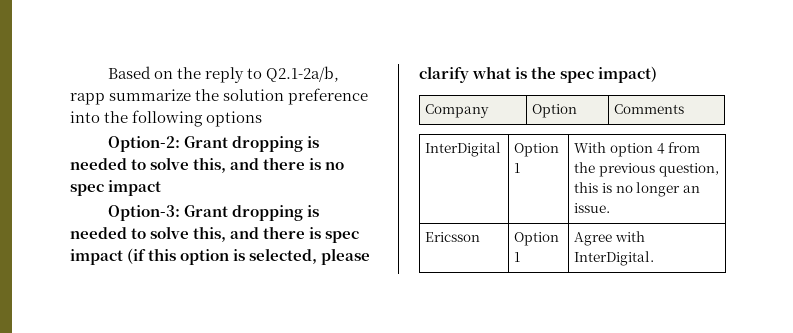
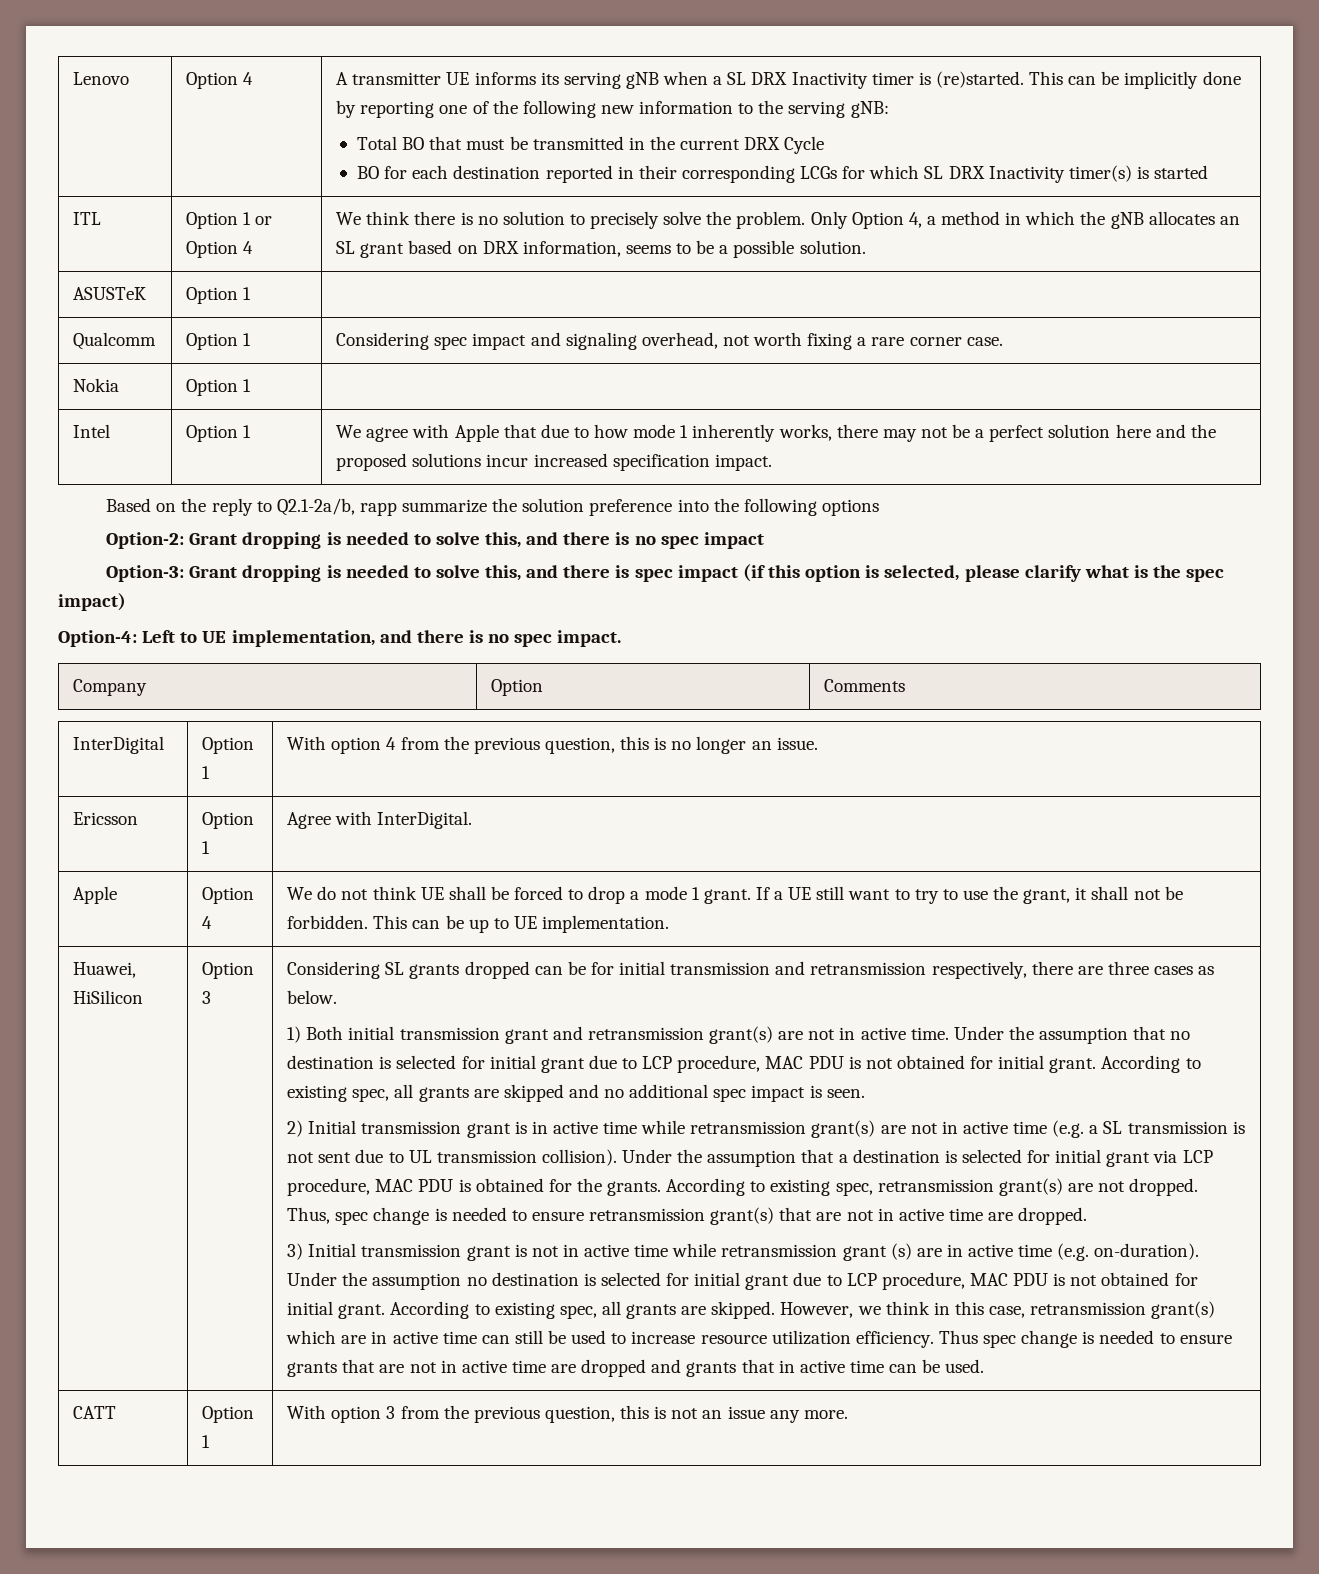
(108, 72) none -> [73,72,130,85] [186,72,254,89] [336,71,1241,89] [336,100,889,118] [357,136,825,154] [357,165,1209,183] [73,212,102,225] [186,212,273,229] [186,241,254,258] [336,211,1240,229] [336,240,866,258] [73,287,147,300] [186,287,252,304] [73,332,157,350] [186,333,252,350] [336,332,1003,350] [73,378,120,392] [186,379,252,396] [73,424,111,438] [186,425,252,442] [336,424,1216,442] [336,453,772,471] Lenovo | Option 4 | A transmitter UE informs its serving gNB when a SL DRX Inactivity timer is (re)started. This can be implicitly done by reporting one of the following new information to the serving gNB: // Total BO that must be transmitted in the current DRX Cycle // BO for each destination reported in their corresponding LCGs for which SL DRX Inactivity timer(s) is started // ITL | Option 1 or Option 4 | We think there is no solution to precisely solve the problem. Only Option 4, a method in which the gNB allocates an SL grant based on DRX information, seems to be a possible solution. // ASUSTeK | Option 1 | // Qualcomm | Option 1 | Considering spec impact and signaling overhead, not worth fixing a rare corner case. // Nokia | Option 1 | // Intel | Option 1 | We agree with Apple that due to how mode 1 inherently works, there may not be a perfect solution here and the proposed solutions incur increased specification impact. //
(658, 74) none -> [58,630,622,647] // Option-4: Left to UE implementation, and there is no spec impact.
(655, 258) none -> [73,886,118,904] [202,887,255,904] [202,916,213,929] [287,886,1183,904] [287,915,670,933] [73,962,137,978] [73,990,144,1004] [202,962,255,979] [202,991,212,1004] [287,961,1215,979] [287,990,338,1004] [287,1026,1191,1044] [287,1055,1201,1073] [287,1084,865,1102] [287,1120,1245,1138] [287,1149,1213,1167] [287,1178,1199,1196] [287,1207,1088,1225] [287,1243,1200,1261] [287,1272,1198,1290] [287,1301,1216,1319] [286,1330,1232,1348] [287,1359,985,1377] [73,1406,117,1419] [202,1406,255,1423] [202,1435,211,1448] [287,1405,848,1423] // Apple | Option 4 | We do not think UE shall be forced to drop a mode 1 grant. If a UE still want to try to use the grant, it shall not be forbidden. This can be up to UE implementation. // Huawei, HiSilicon | Option 3 | Considering SL grants dropped can be for initial transmission and retransmission respectively, there are three cases as below. // 1) Both initial transmission grant and retransmission grant(s) are not in active time. Under the assumption that no destination is selected for initial grant due to LCP procedure, MAC PDU is not obtained for initial grant. According to existing spec, all grants are skipped and no additional spec impact is seen. // 2) Initial transmission grant is in active time while retransmission grant(s) are not in active time (e.g. a SL transmission is not sent due to UL transmission collision). Under the assumption that a destination is selected for initial grant via LCP procedure, MAC PDU is obtained for the grants. According to existing spec, retransmission grant(s) are not dropped. Thus, spec change is needed to ensure retransmission grant(s) that are not in active time are dropped. // 3) Initial transmission grant is not in active time while retransmission grant (s) are in active time (e.g. on-duration). Under the assumption no destination is selected for initial grant due to LCP procedure, MAC PDU is not obtained for initial grant. According to existing spec, all grants are skipped. However, we think in this case, retransmission grant(s) which are in active time can still be used to increase resource utilization efficiency. Thus spec change is needed to ensure grants that are not in active time are dropped and grants that in active time can be used. // CATT | Option 1 | With option 3 from the previous question, this is not an issue any more.

